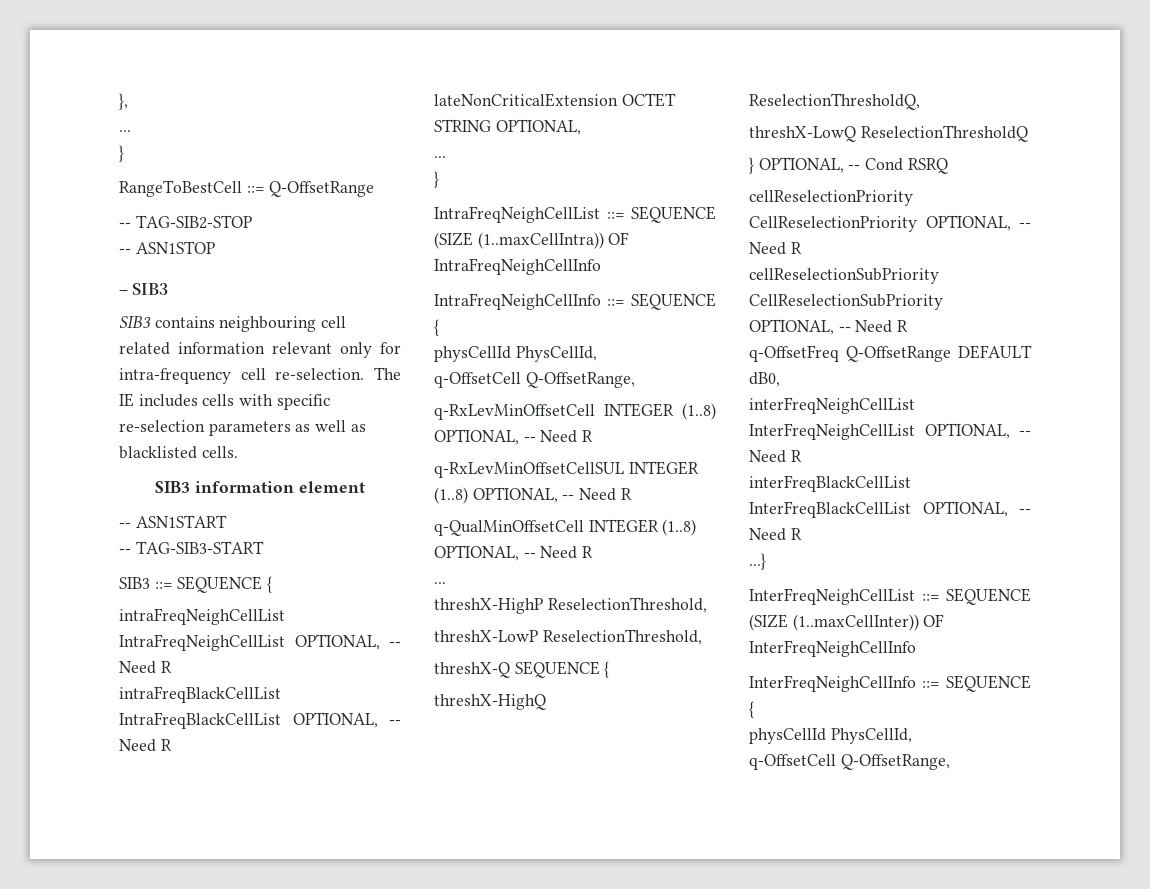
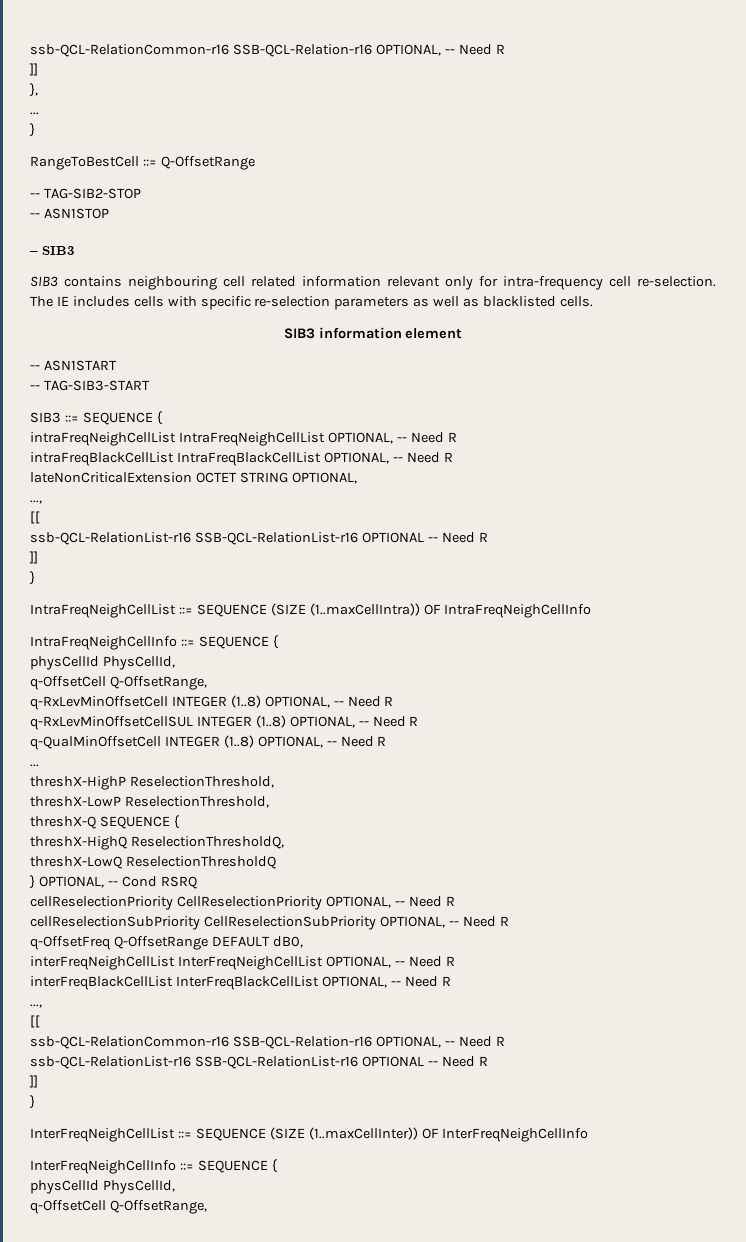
(119, 101) none -> [30,44,505,57] [29,63,38,76] ssb-QCL-RelationCommon-r16 SSB-QCL-Relation-r16 OPTIONAL, -- Need R // ]] //
[434,156,446,158] ... -> [30,500,42,504] [30,511,40,524] [30,532,488,545] [29,551,38,564] ..., // [[ // ssb-QCL-RelationList-r16 SSB-QCL-RelationList-r16 OPTIONAL -- Need R // ]]
[749,553,766,570] ...} -> [30,1004,42,1008] [30,1015,40,1028] [30,1036,505,1049] [30,1056,488,1069] [29,1075,38,1088] [30,1095,35,1109] ..., // [[ // ssb-QCL-RelationCommon-r16 SSB-QCL-Relation-r16 OPTIONAL, -- Need R // ssb-QCL-RelationList-r16 SSB-QCL-RelationList-r16 OPTIONAL -- Need R // ]] // }

